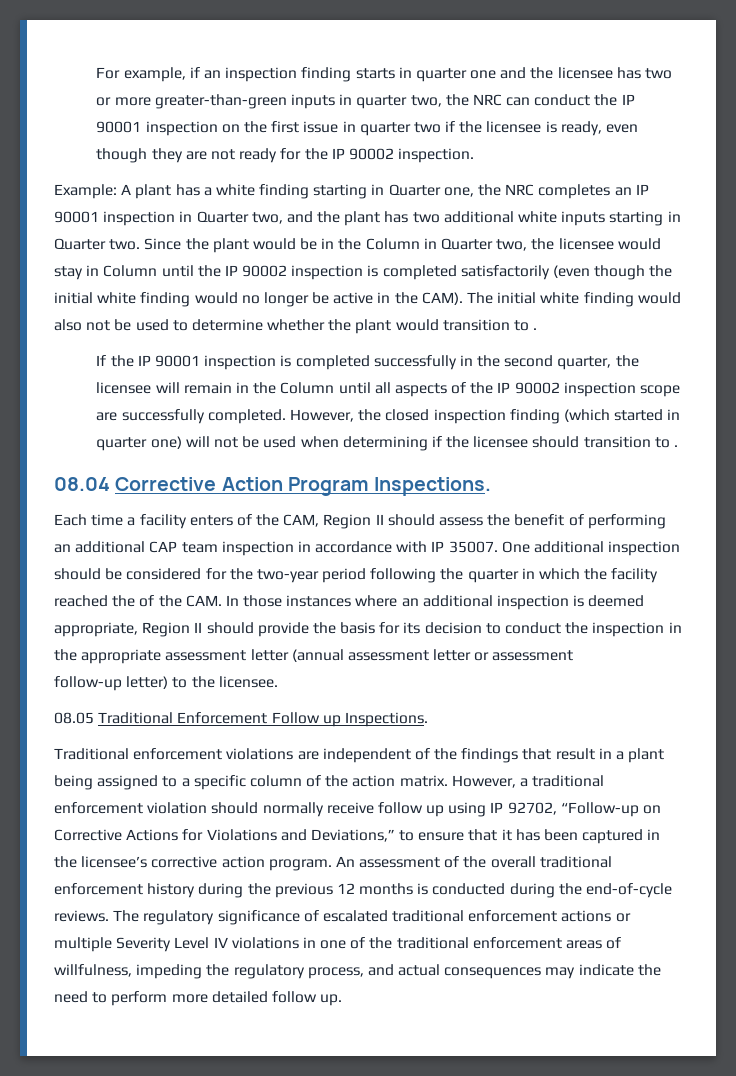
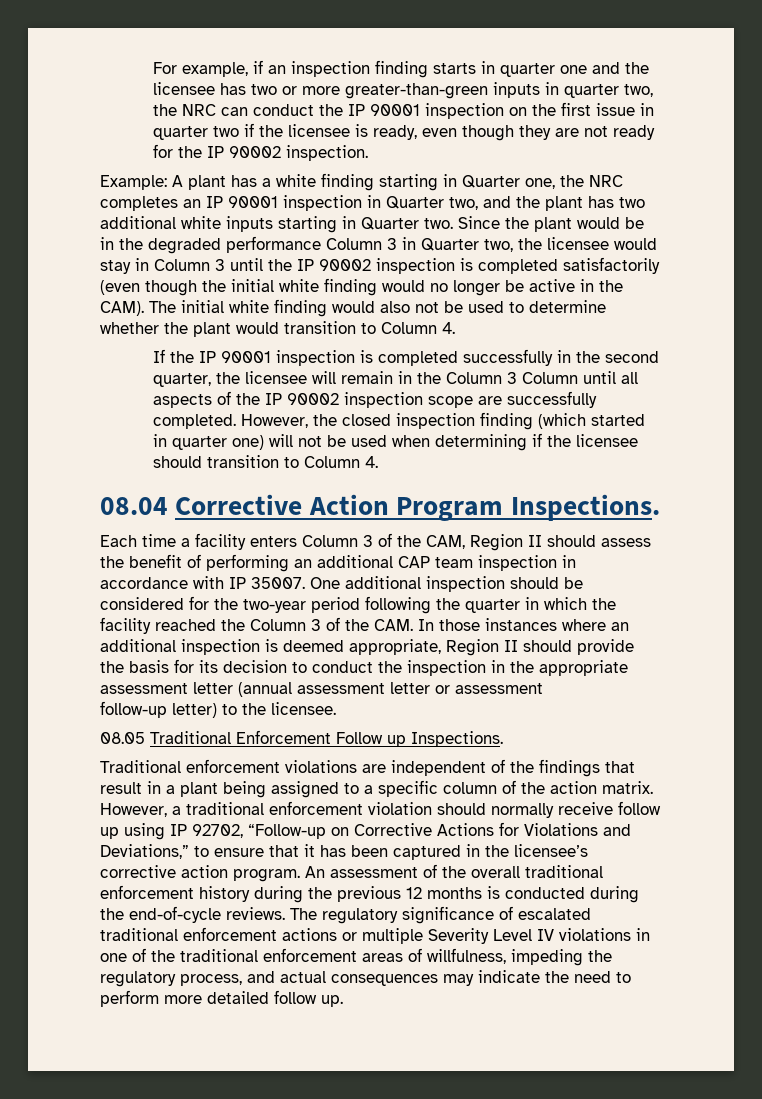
[365,238,420,250] Column -> [148,236,397,254] degraded performance Column 3
(158, 271) none -> [215,259,225,271] 3
[533,328,538,330] . -> [381,322,455,334] Column 4.
(335, 388) none -> [506,372,578,384] 3 Column
[673,445,678,447] . -> [303,456,378,468] Column 4.
(233, 520) none -> [302,535,373,547] Column 3
(136, 601) none -> [250,619,321,631] Column 3

